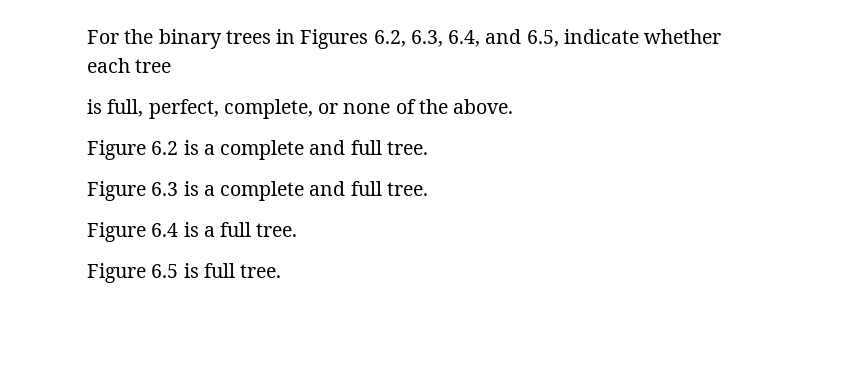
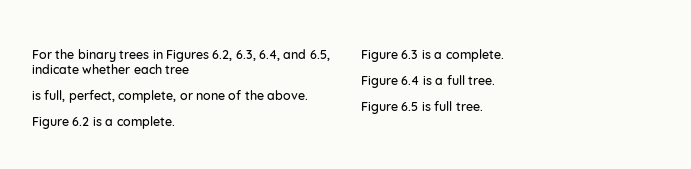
[220,140,428,160] complete and full tree. -> [116,116,175,129] complete.
[220,181,428,201] complete and full tree. -> [445,49,504,62] complete.

